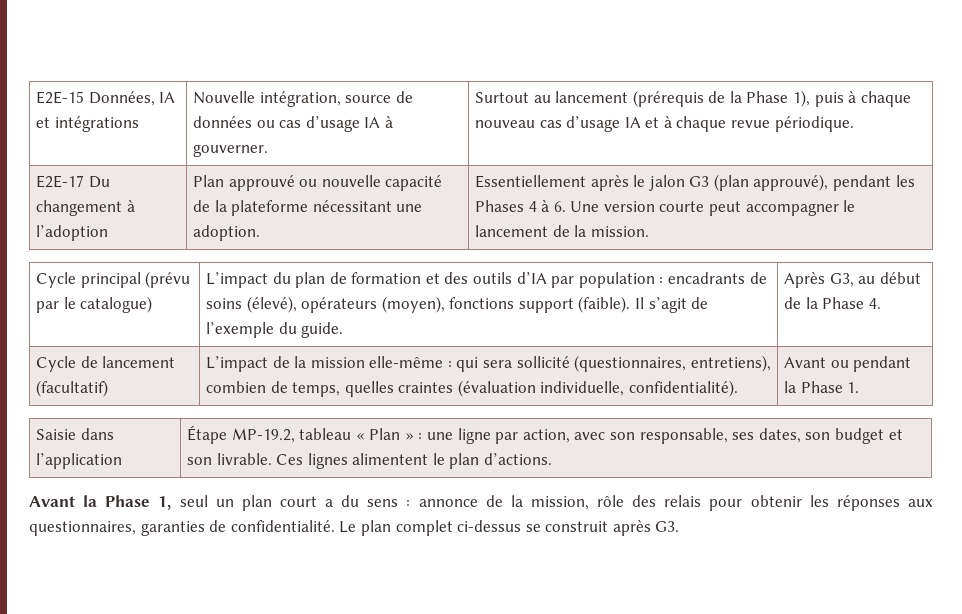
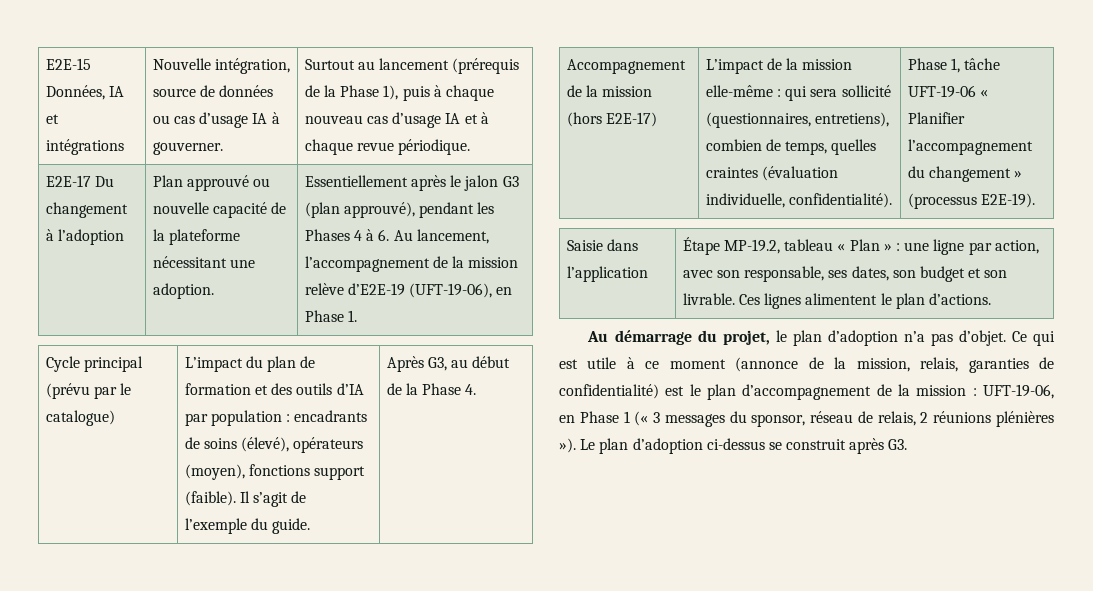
[570,200,856,216] [474,225,649,237] Une version courte peut accompagner le lancement de la mission. -> [393,229,489,244] [304,256,519,272] [304,283,513,298] [304,310,358,322] Au lancement, l’accompagnement de la mission relève d’E2E-19 (UFT-19-06), en Phase 1.
[35,356,176,372] [35,380,108,397] Cycle de lancement (facultatif) -> [566,59,686,74] [566,85,653,97] [566,112,658,127] Accompagnement de la mission (hors E2E-17)
[783,356,912,372] [783,381,860,393] Avant ou pendant la Phase 1. -> [907,58,1001,73] [907,85,989,98] [907,112,965,124] [907,139,1033,155] [907,166,1023,182] [907,193,1036,209] Phase 1, tâche UFT-19-06 « Planifier l’accompagnement du changement » (processus E2E-19).
[29,495,934,511] [29,520,335,536] Avant la Phase 1, seul un plan court a du sens : annonce de la mission, rôle des relais pour obtenir les réponses aux questionnaires, garanties de confidentialité. -> [587,330,1056,346] [559,357,1054,373] [559,384,1054,400] [559,411,1054,427] [559,438,576,453] Au démarrage du projet, le plan d’adoption n’a pas d’objet. Ce qui est utile à ce moment (annonce de la mission, relais, garanties de confidentialité) est le plan d’accompagnement de la mission : UFT-19-06, en Phase 1 (« 3 messages du sponsor, réseau de relais, 2 réunions plénières »).
[395,520,453,536] complet -> [632,438,703,454] d’adoption

